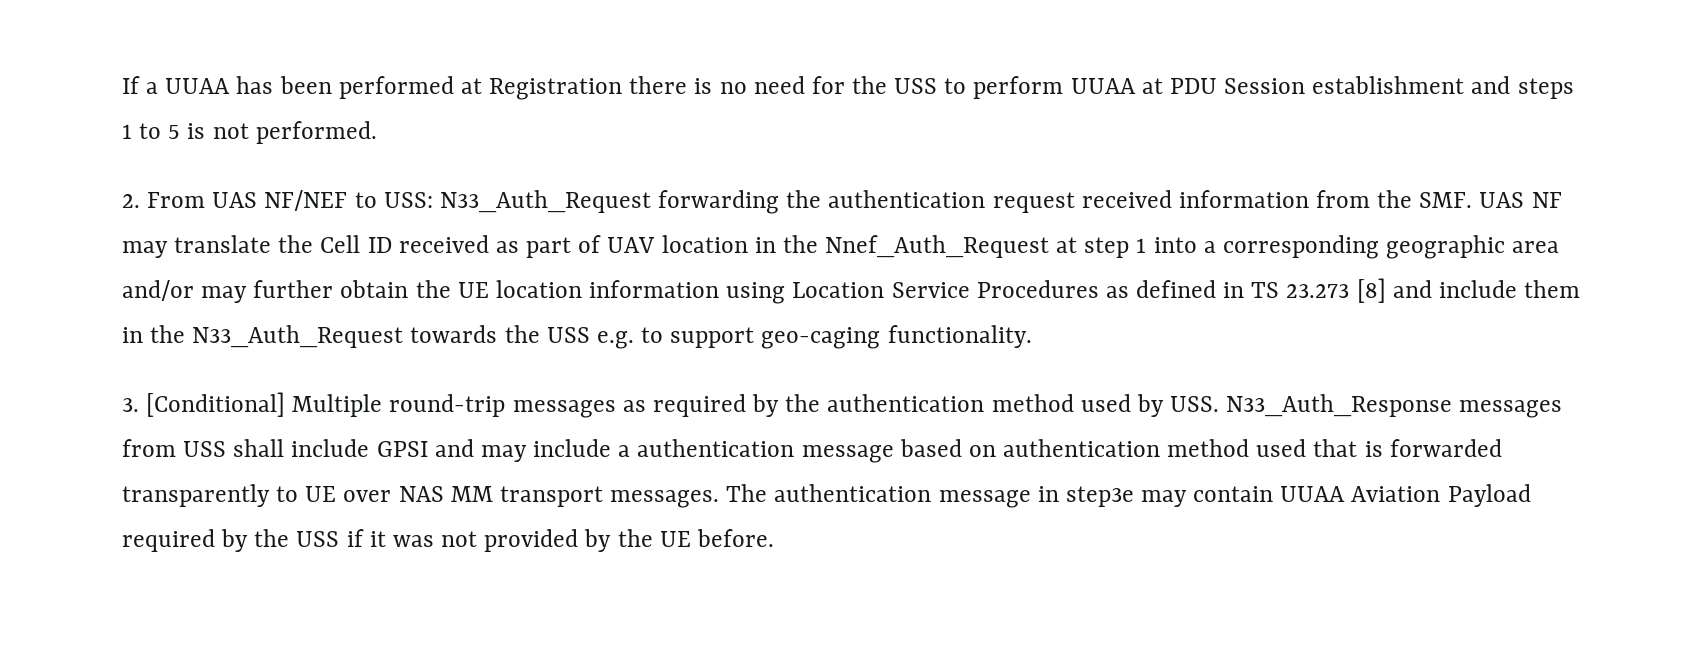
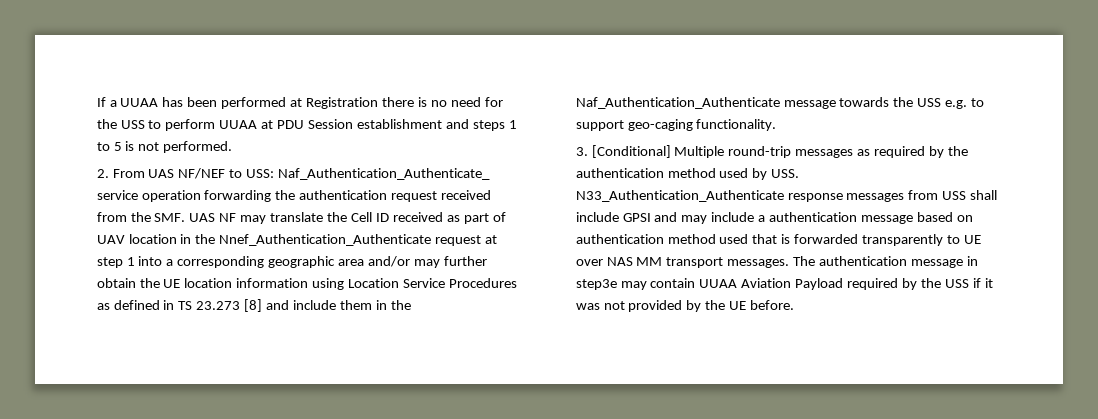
[439,190,651,213] N33_Auth_Request -> [278,168,491,180] [96,190,201,202] Naf_Authentication_Authenticate_ service operation
[1178,190,1309,208] information -> (492, 195) none
[824,235,1049,258] Nnef_Auth_Request -> [219,234,482,246] Nnef_Authentication_Authenticate request
[192,325,404,348] N33_Auth_Request -> [575,97,836,109] Naf_Authentication_Authenticate message
[1226,394,1453,417] N33_Auth_Response -> [575,190,843,202] N33_Authentication_Authenticate response

